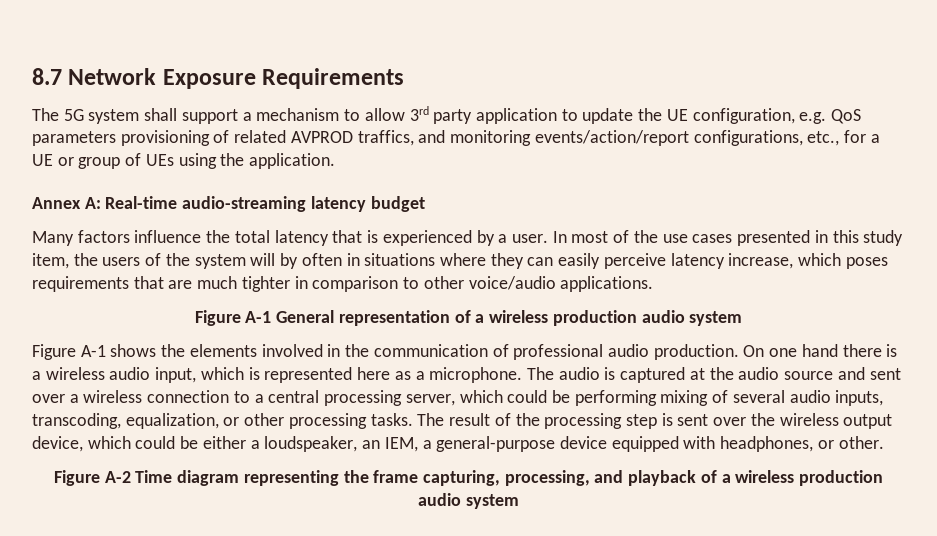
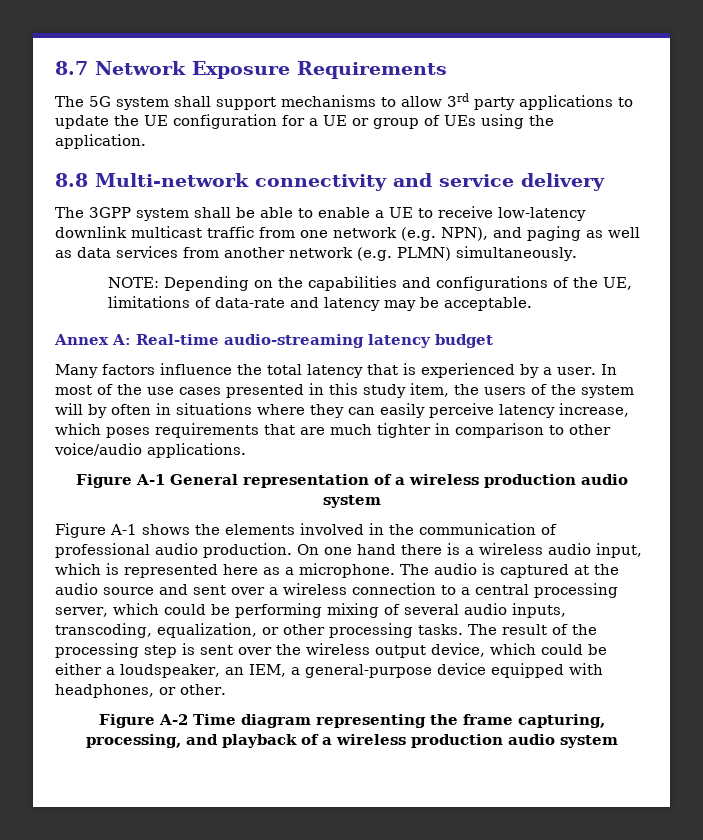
[242,108,340,121] a mechanism -> [281,95,376,107] mechanisms
[475,108,557,124] application -> [519,95,613,110] applications
[692,108,862,124] [32,130,840,146] configuration, e.g. QoS parameters provisioning of related AVPROD traffics, and monitoring events/action/report configurations, etc., -> [173,114,277,129] configuration
(336, 161) none -> [55,173,605,191] [55,206,586,221] [55,226,640,241] [55,246,577,261] [108,276,633,291] [108,296,533,311] // 8.8 Multi-network connectivity and service delivery // The 3GPP system shall be able to enable a UE to receive low-latency downlink multicast traffic from one network (e.g. NPN), and paging as well as data services from another network (e.g. PLMN) simultaneously. // NOTE: Depending on the capabilities and configurations of the UE, limitations of data-rate and latency may be acceptable.

